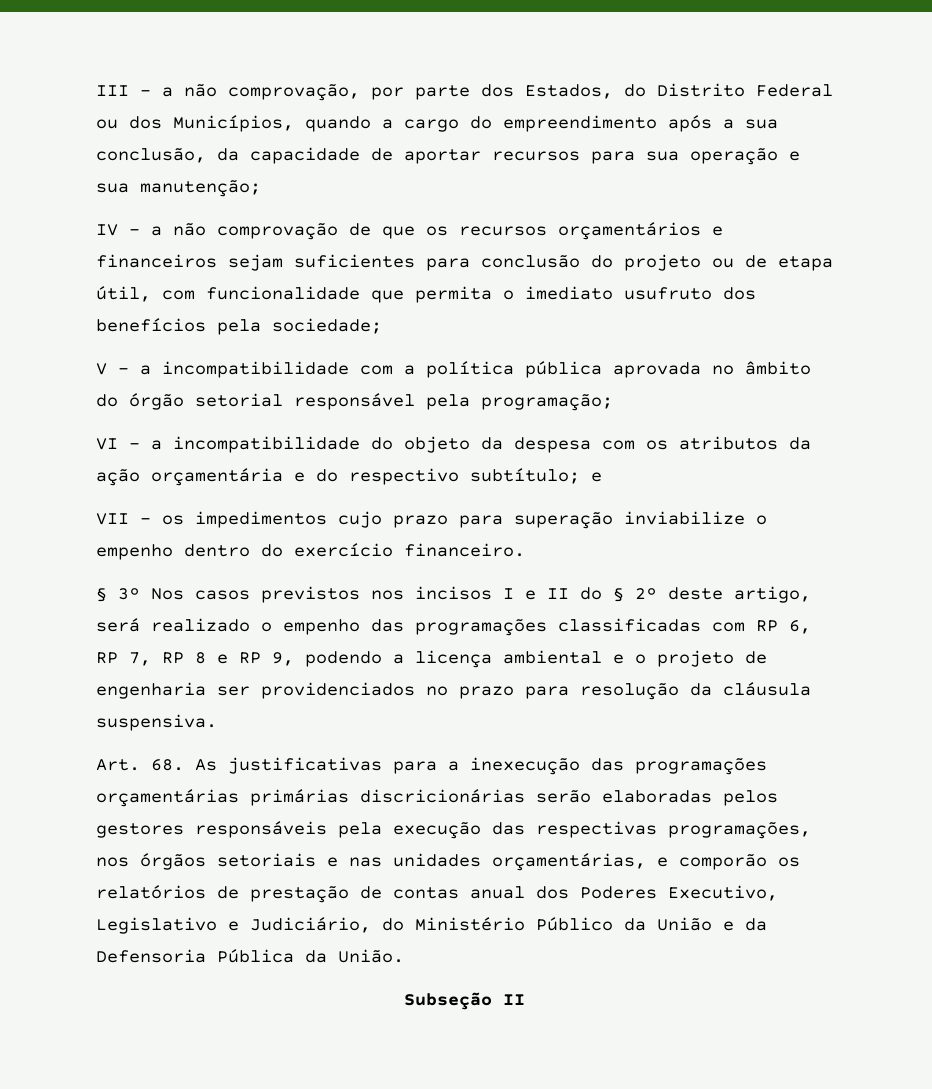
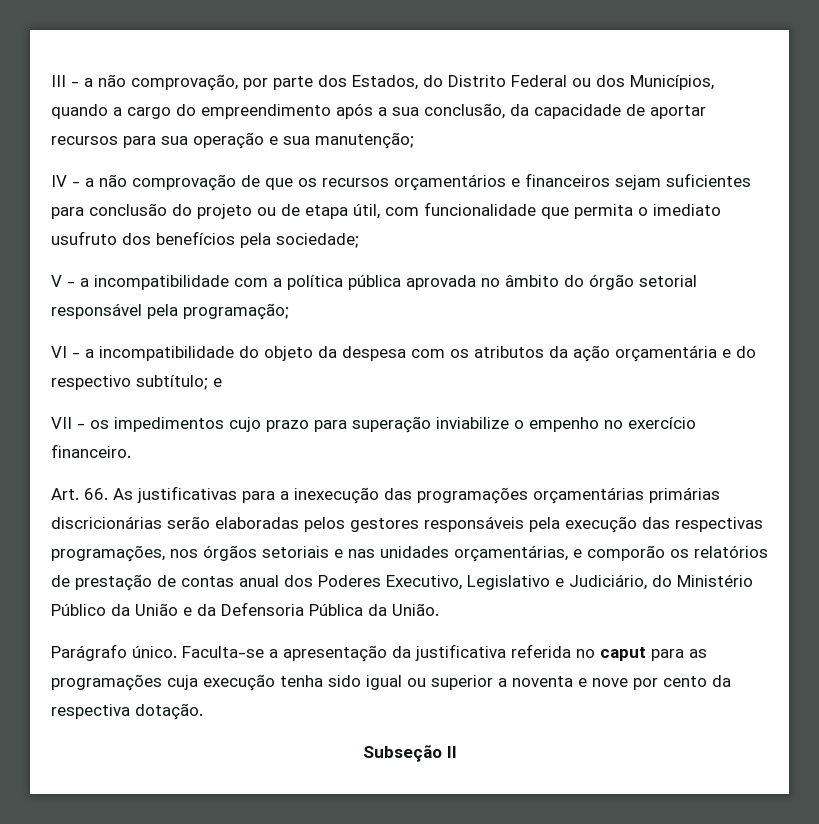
[184,544,283,557] dentro do -> [604,420,623,429] no
[96,586,811,603] [96,618,811,636] [96,650,767,668] [96,682,811,700] [96,714,217,731] // § 3º Nos casos previstos nos incisos I e II do § 2º deste artigo, será realizado o empenho das programações classificadas com RP 6, RP 7, RP 8 e RP 9, podendo a licença ambiental e o projeto de engenharia ser providenciados no prazo para resolução da cláusula suspensiva. -> (131, 451) none
[151,759,184,771] 68. -> [84,488,108,500] 66.
(404, 956) none -> [51,644,707,662] [51,674,731,691] [51,703,203,720] // Parágrafo único. Faculta-se a apresentação da justificativa referida no caput para as programações cuja execução tenha sido igual ou superior a noventa e nove por cento da respectiva dotação.

